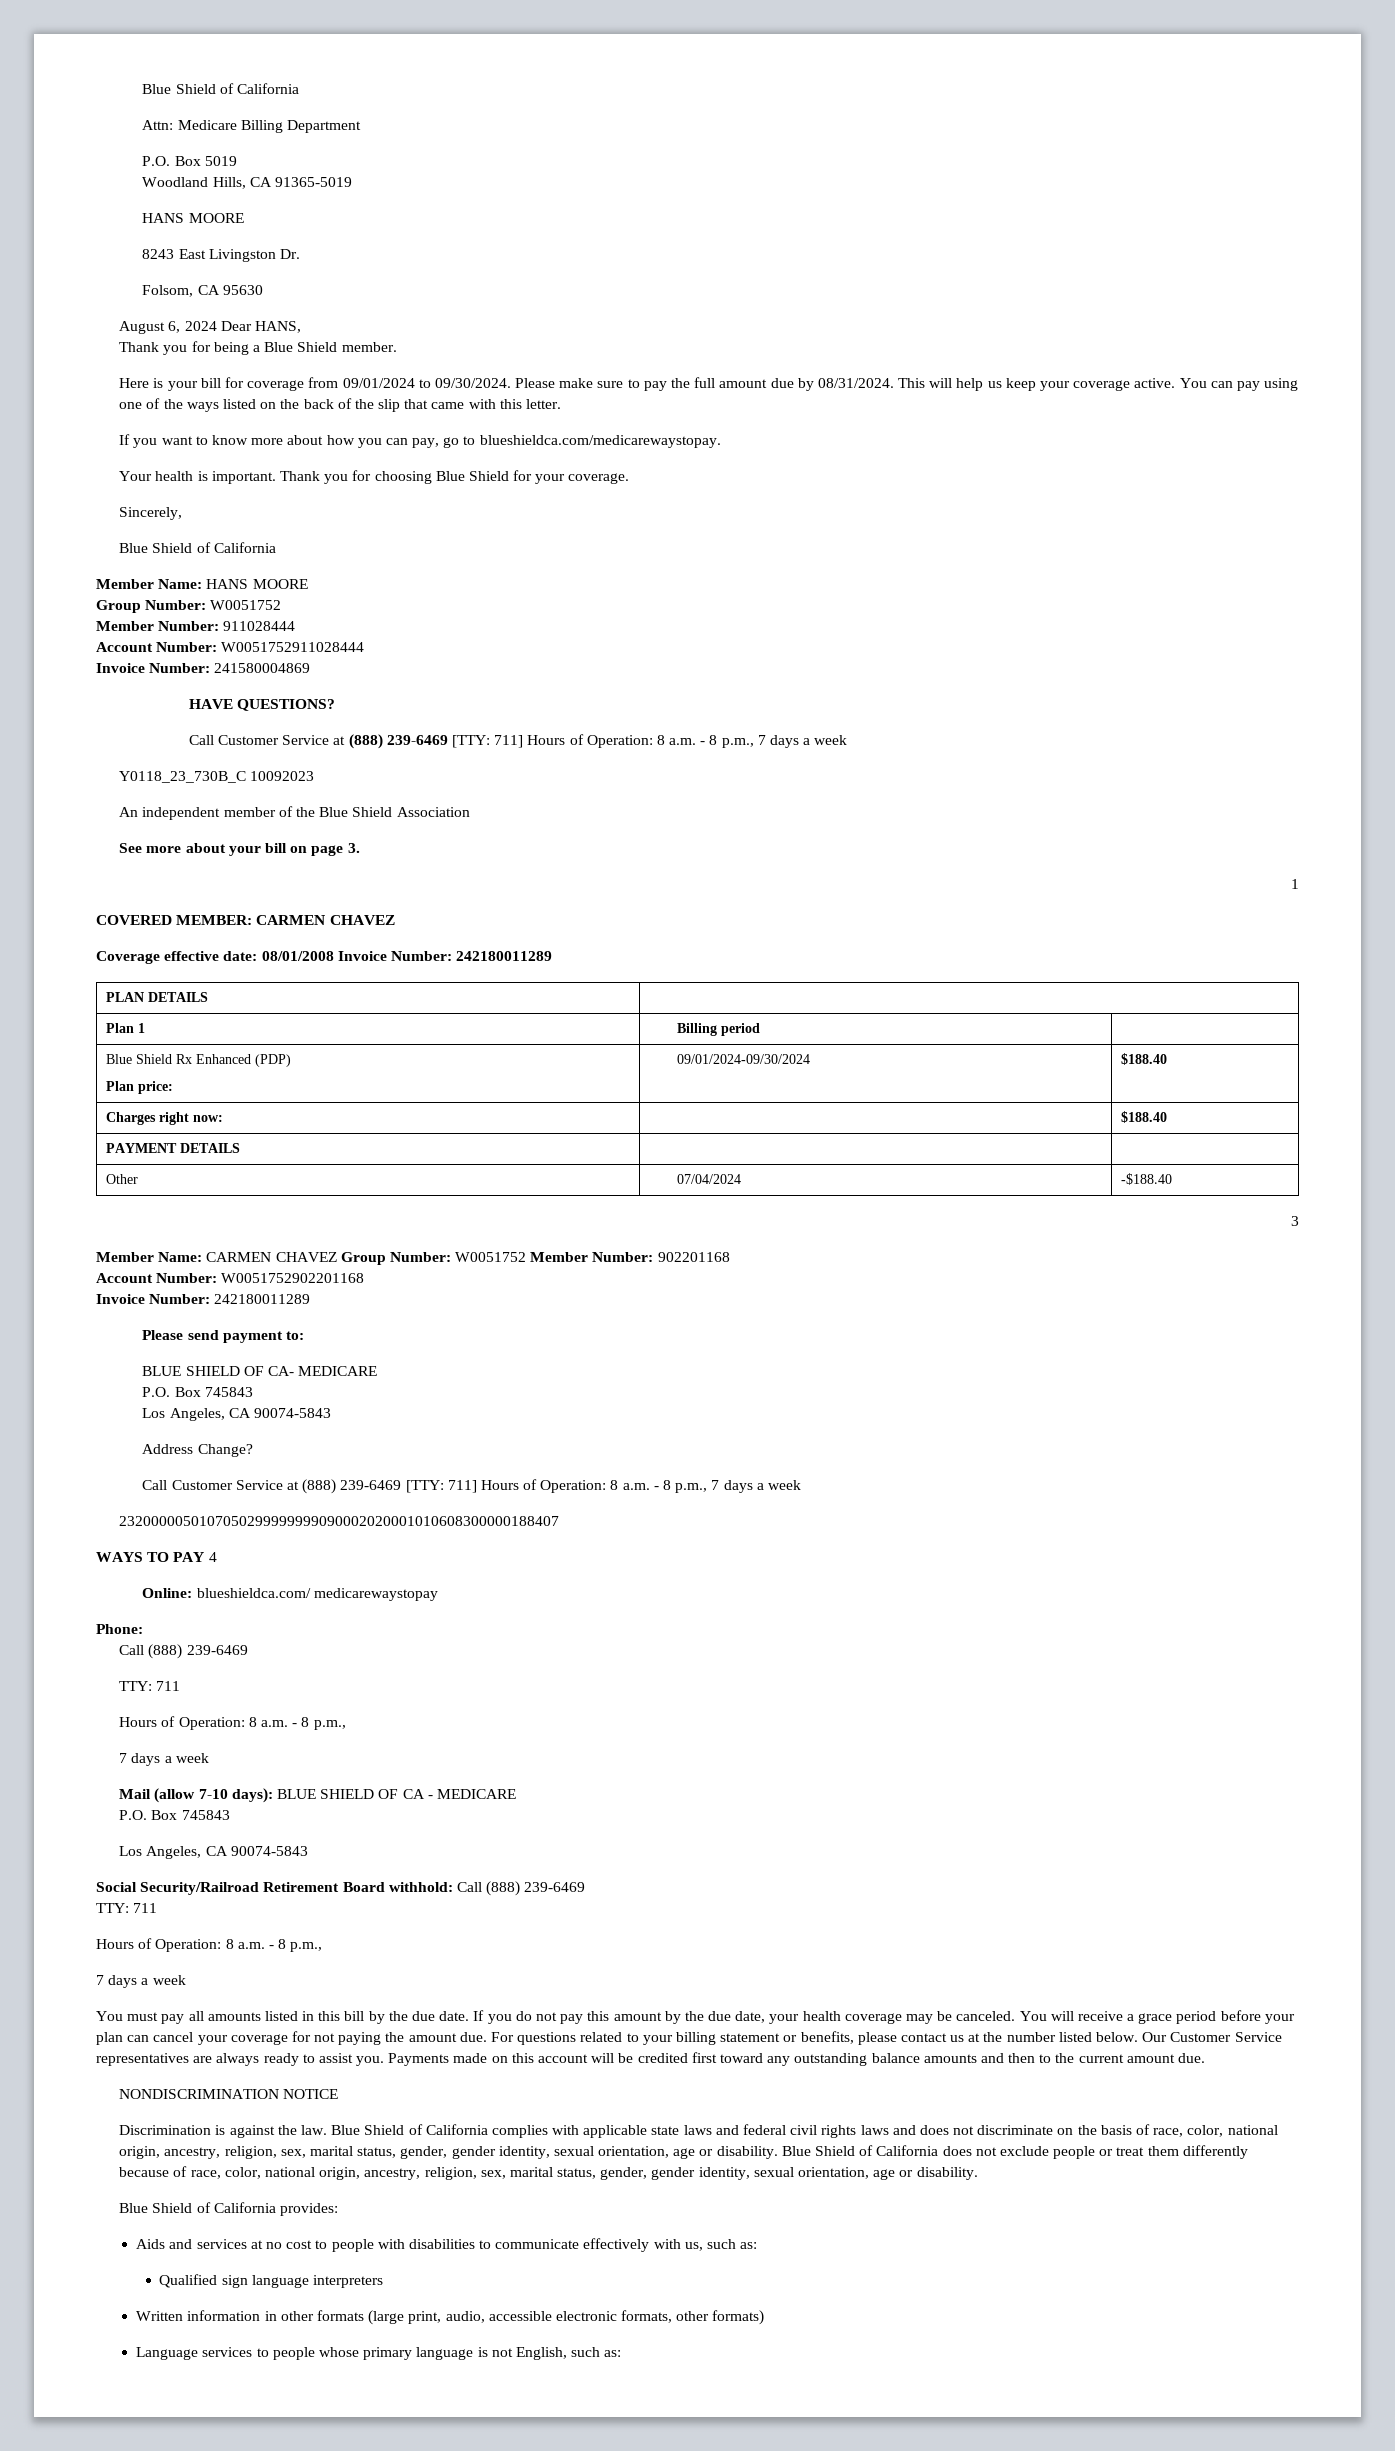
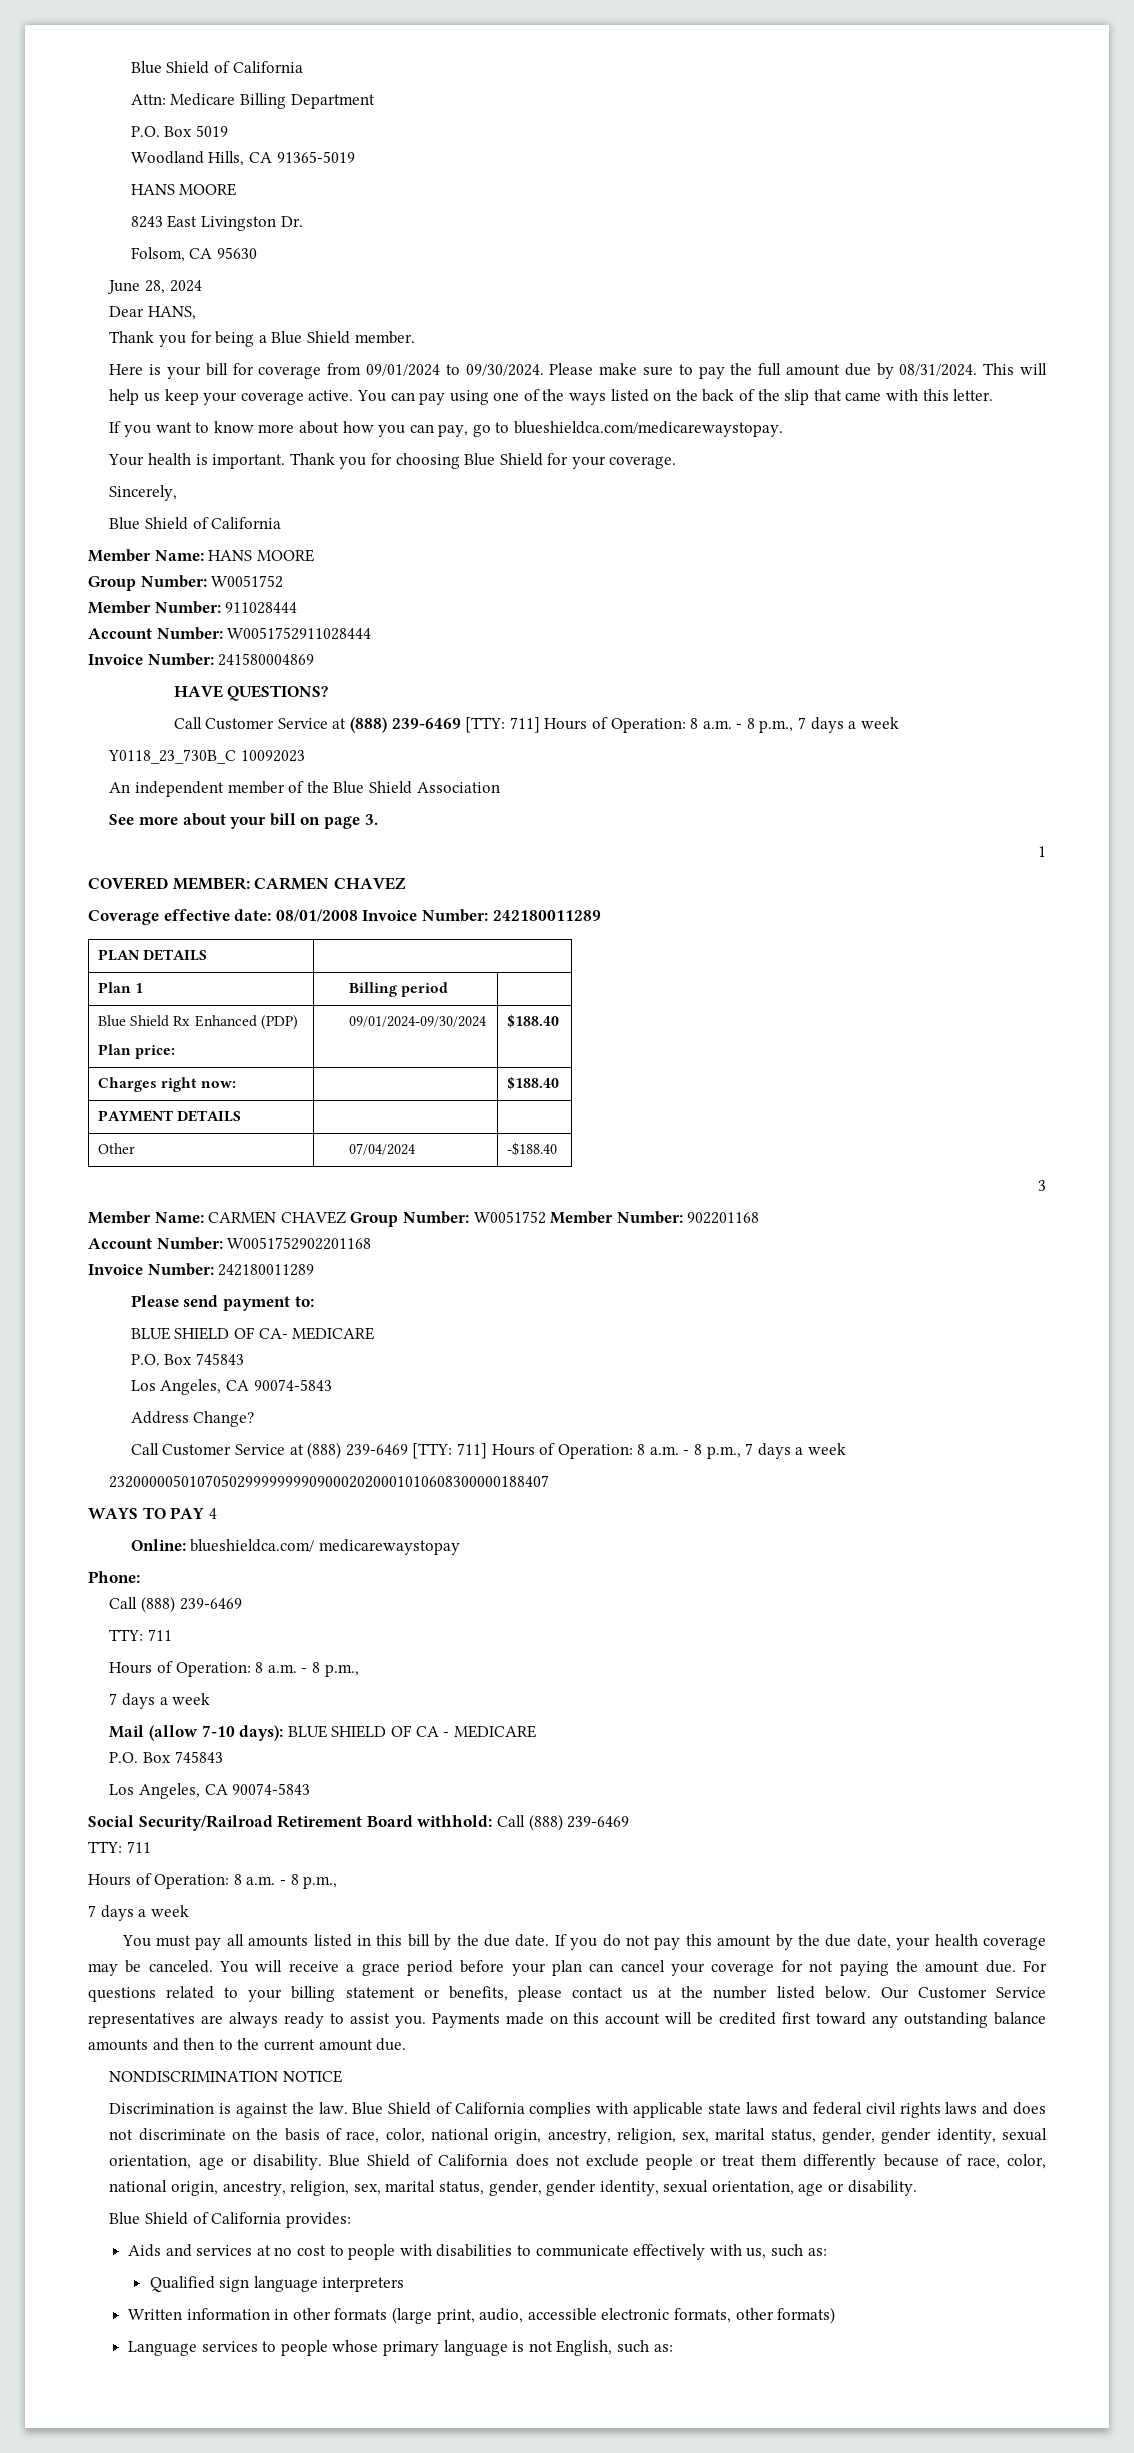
[119,321,181,334] August 6, -> [107,280,166,294] June 28,
(217, 326) none -> (202, 286) //

